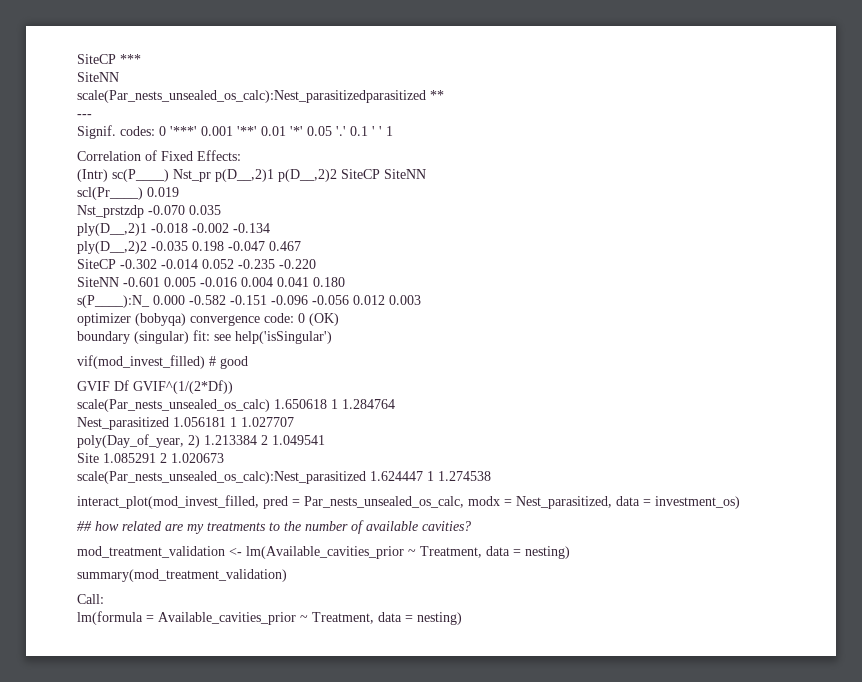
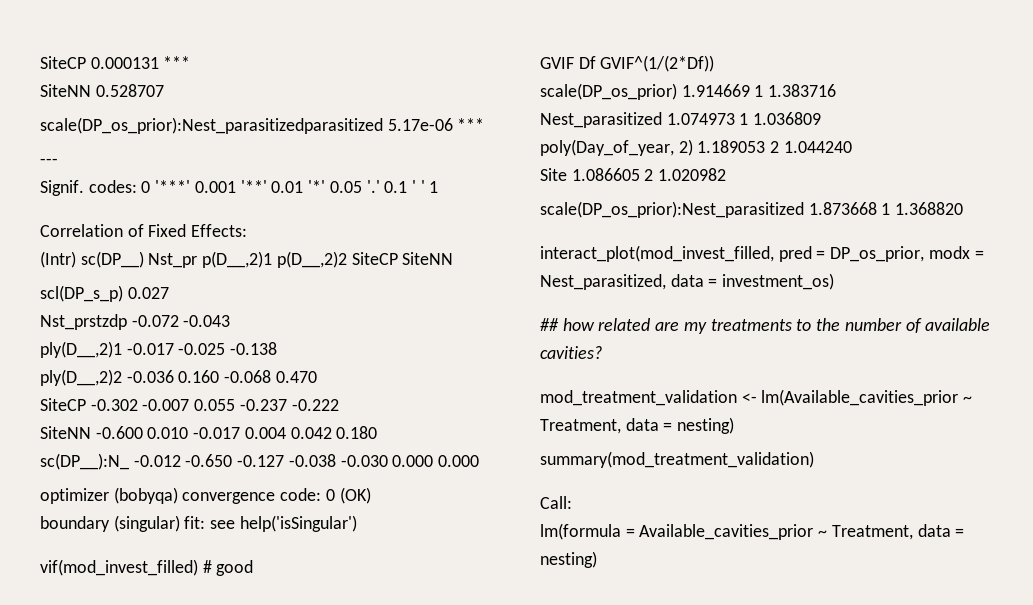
[77,54,116,64] SiteCP -> [40,56,159,69] SiteCP 0.000131
[77,90,444,103] // scale(Par_nests_unsealed_os_calc):Nest_parasitizedparasitized ** -> [95,84,164,97] [40,117,485,134] 0.528707 // scale(DP_os_prior):Nest_parasitizedparasitized 5.17e-06 ***
[112,169,169,182] sc(P____) -> [80,251,144,268] sc(DP__)
[77,187,179,200] scl(Pr____) 0.019 -> [40,285,169,302] scl(DP_s_p) 0.027
[148,205,221,215] -0.070 0.035 -> [131,315,231,327] -0.072 -0.043
[151,223,270,233] [77,241,301,254] [77,259,316,269] [77,277,345,287] [77,295,421,308] -0.018 -0.002 -0.134 // ply(D__,2)2 -0.035 0.198 -0.047 0.467 // SiteCP -0.302 -0.014 0.052 -0.235 -0.220 // SiteNN -0.601 0.005 -0.016 0.004 0.041 0.180 // s(P____):N_ 0.000 -0.582 -0.151 -0.096 -0.056 0.012 0.003 -> [126,342,278,355] [40,369,317,386] [40,398,339,411] [40,426,378,439] [40,453,480,470] -0.017 -0.025 -0.138 // ply(D__,2)2 -0.036 0.160 -0.068 0.470 // SiteCP -0.302 -0.007 0.055 -0.237 -0.222 // SiteNN -0.600 0.010 -0.017 0.004 0.042 0.180 // sc(DP__):N_ -0.012 -0.650 -0.127 -0.038 -0.030 0.000 0.000
[77,399,395,412] [77,417,294,430] [77,434,325,448] [77,453,224,463] [77,471,491,484] scale(Par_nests_unsealed_os_calc) 1.650618 1 1.284764 // Nest_parasitized 1.056181 1 1.027707 // poly(Day_of_year, 2) 1.213384 2 1.049541 // Site 1.085291 2 1.020673 // scale(Par_nests_unsealed_os_calc):Nest_parasitized 1.624447 1 1.274538 -> [540,83,837,100] [540,112,822,128] [540,139,852,156] [540,168,727,181] [540,201,964,218] scale(DP_os_prior) 1.914669 1 1.383716 // Nest_parasitized 1.074973 1 1.036809 // poly(Day_of_year, 2) 1.189053 2 1.044240 // Site 1.086605 2 1.020982 // scale(DP_os_prior):Nest_parasitized 1.873668 1 1.368820
[304,496,464,508] Par_nests_unsealed_os_calc, -> [830,246,925,262] DP_os_prior,

